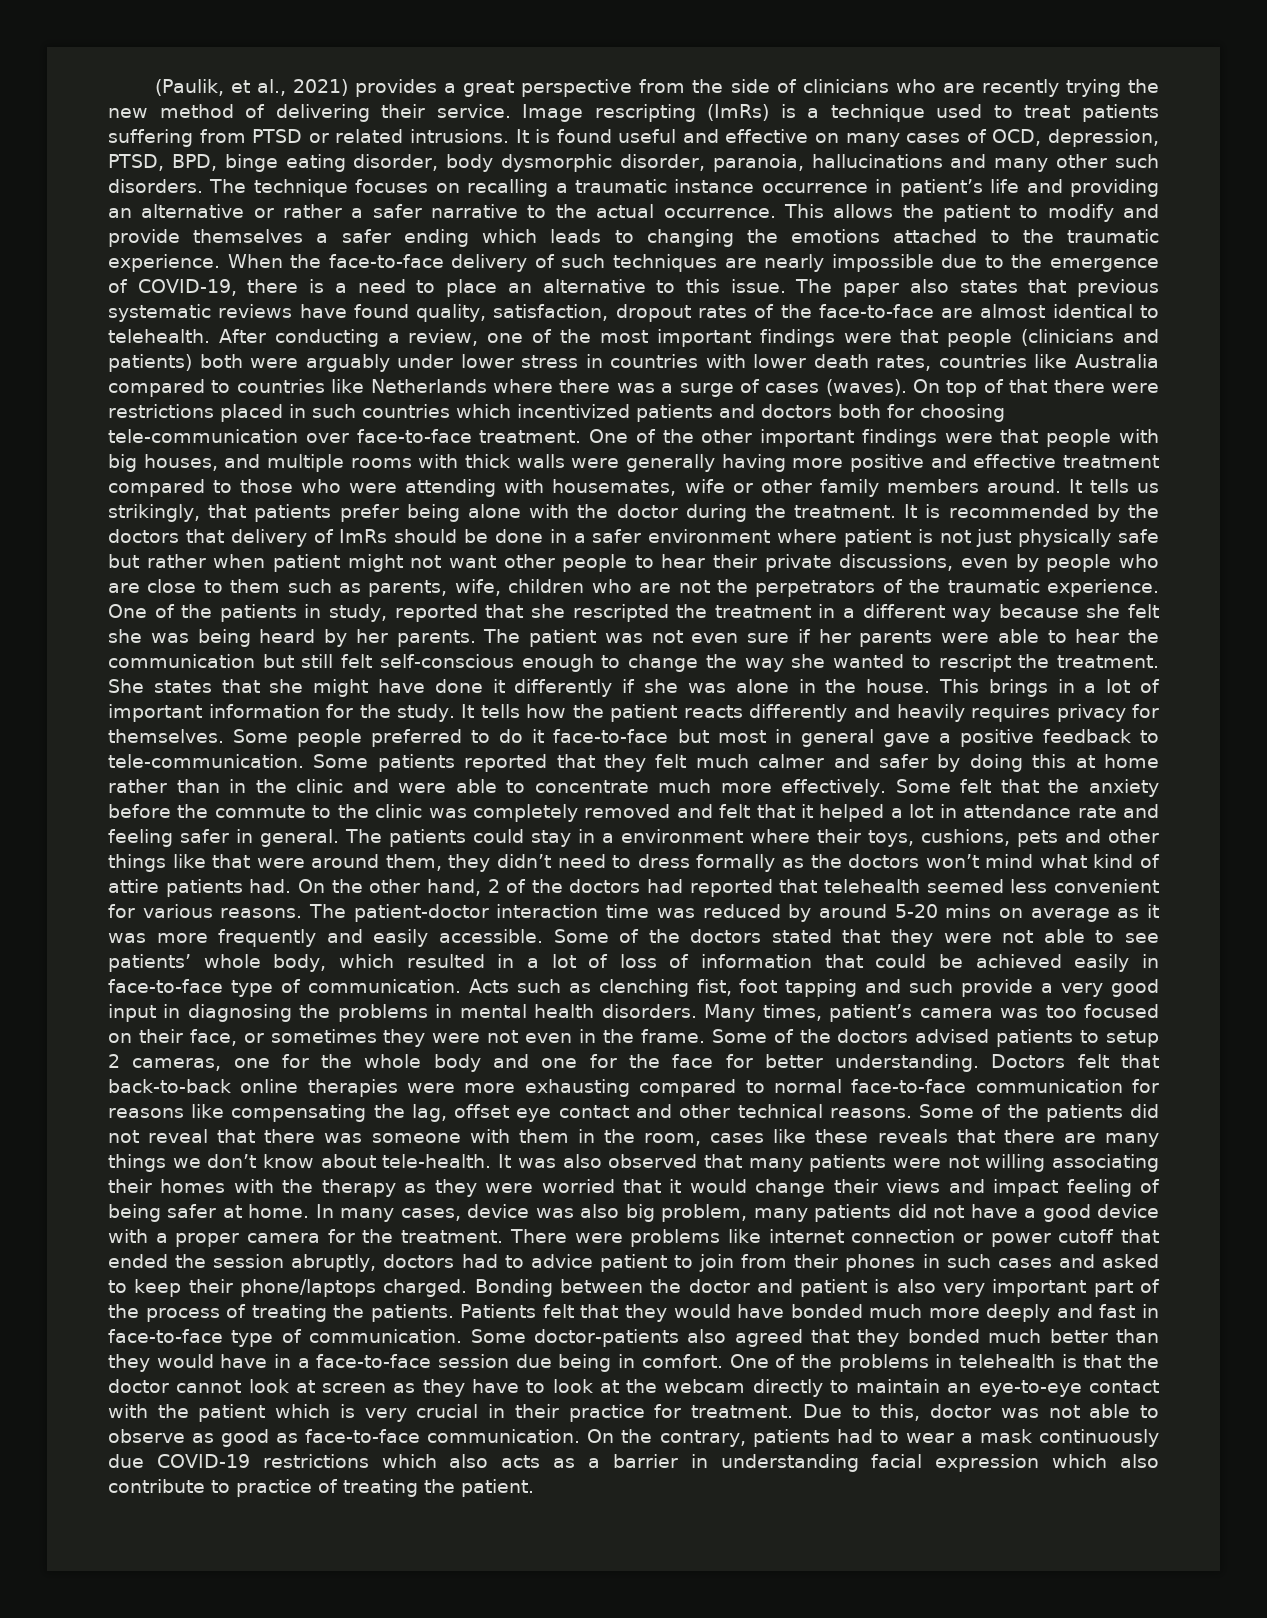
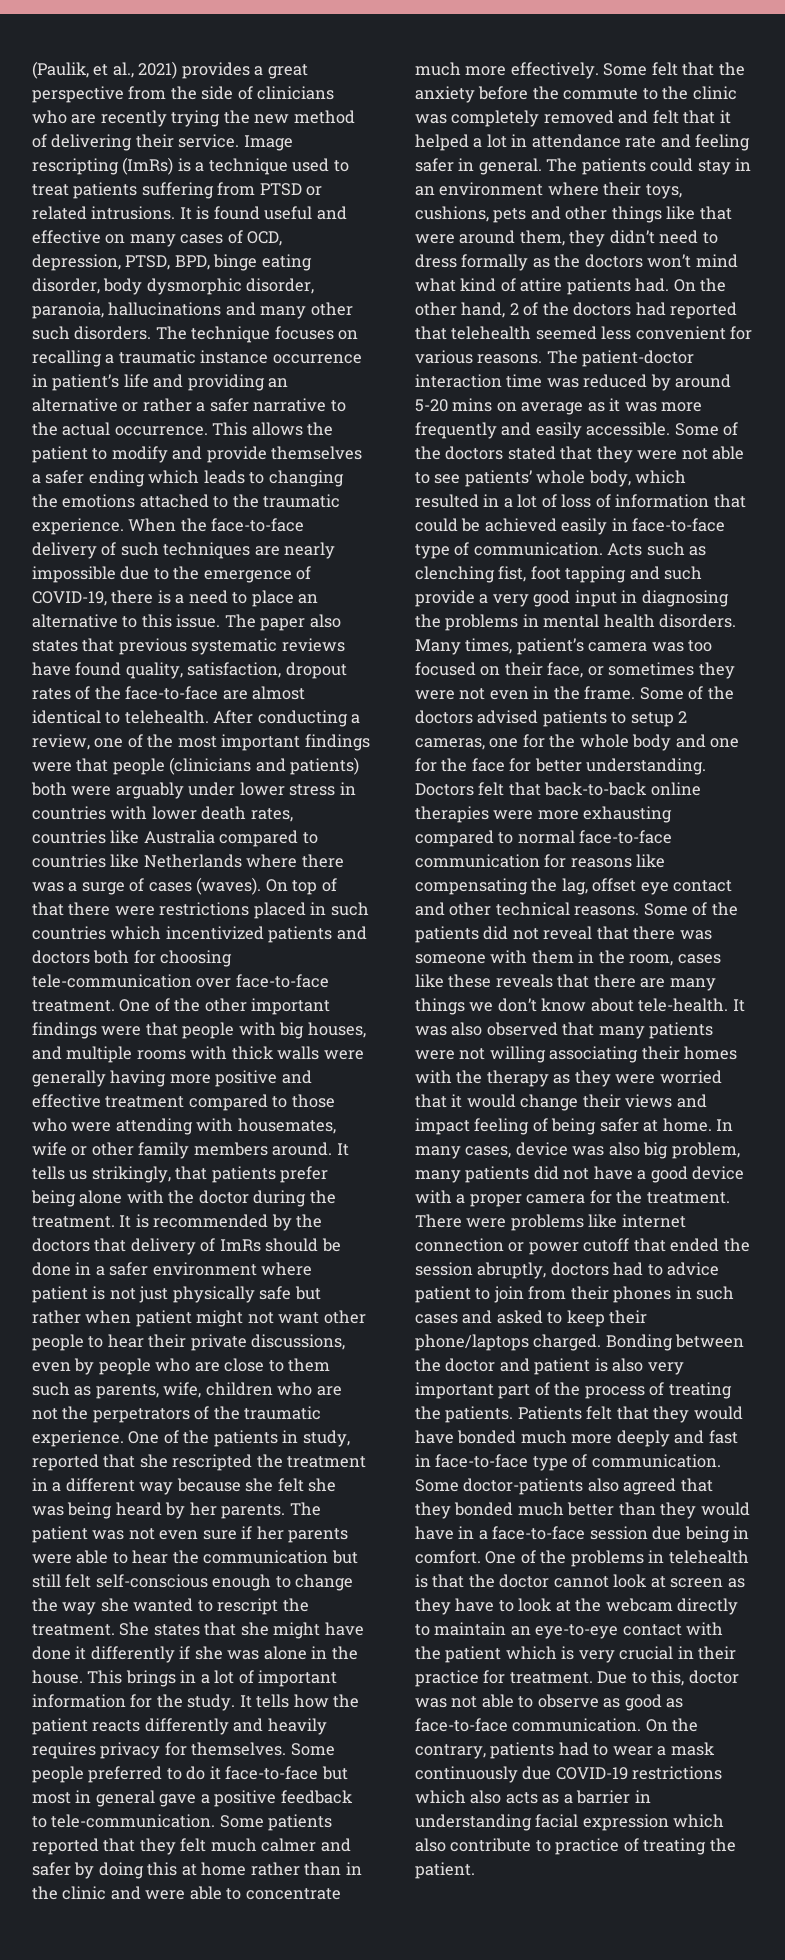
[602,833,614,843] a -> [415,186,435,196] an

